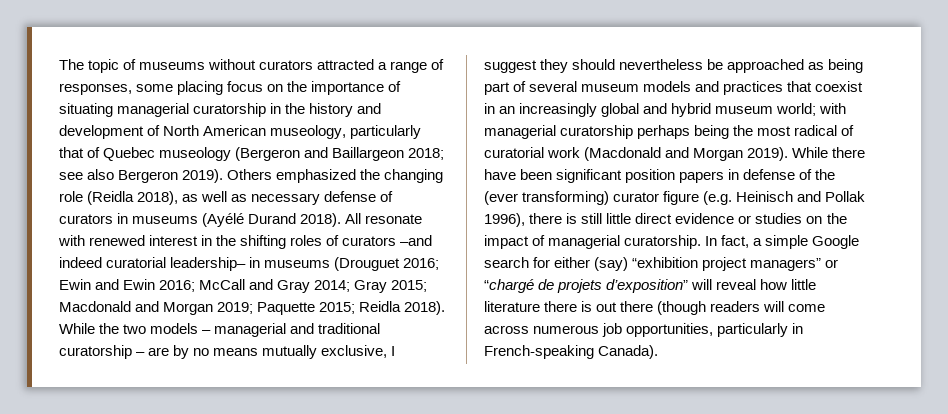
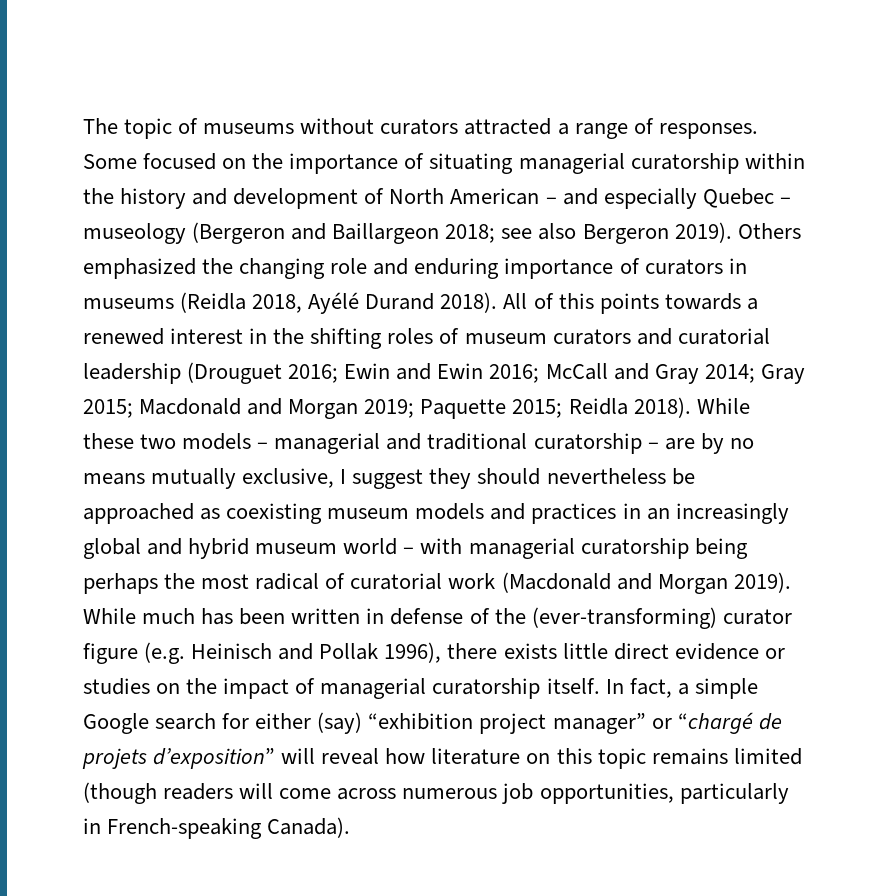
[59,81,264,95] responses, some placing focus -> [658,123,758,139] [83,153,217,170] responses. Some focused
[270,103,282,114] in -> [744,153,805,169] within
[270,125,422,139] [59,147,156,161] museology, particularly that of Quebec -> [545,188,791,209] – and especially Quebec –
[87,191,394,205] [59,213,423,227] [58,235,85,246] (Reidla 2018), as well as necessary defense of curators in museums (Ayélé Durand 2018). All resonate with -> [373,258,747,279] [83,292,758,314] and enduring importance of curators in museums (Reidla 2018, Ayélé Durand 2018). All of this points towards a
[342,235,433,246] [59,257,331,271] curators –and indeed curatorial leadership– in museums -> [464,328,770,345] [83,363,181,384] museum curators and curatorial leadership
[99,323,120,334] the -> [83,433,134,449] these
[828,59,864,73] [484,81,578,95] being part of several -> [226,503,323,524] coexisting
[787,81,864,92] that coexist -> (617, 513) none
[776,103,817,116] world; -> [343,538,415,555] world –
[637,125,730,139] perhaps being -> [694,538,748,559] [83,573,158,594] being perhaps
[832,147,866,158] [484,169,725,183] there have been significant position papers -> [142,608,361,625] much has been written
[484,191,610,205] (ever transforming) -> [531,607,717,629] (ever-transforming)
[566,213,603,224] is still -> [503,643,557,659] exists
[624,235,702,249] curatorship. -> [432,678,600,699] curatorship itself.
[750,258,822,271] managers” -> [552,713,646,734] manager”
[791,279,817,290] [484,301,654,312] little literature there is out there -> [431,748,802,769] literature on this topic remains limited

